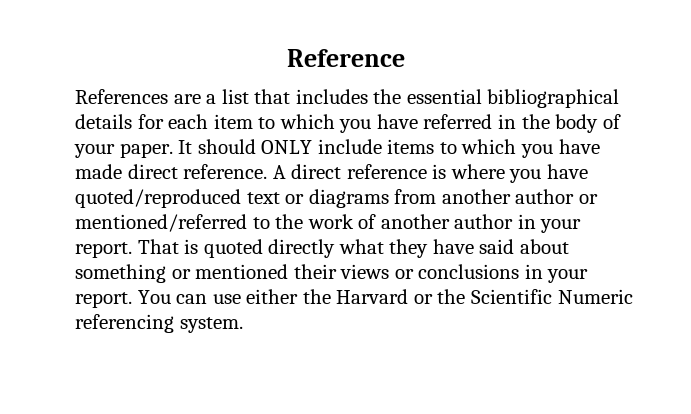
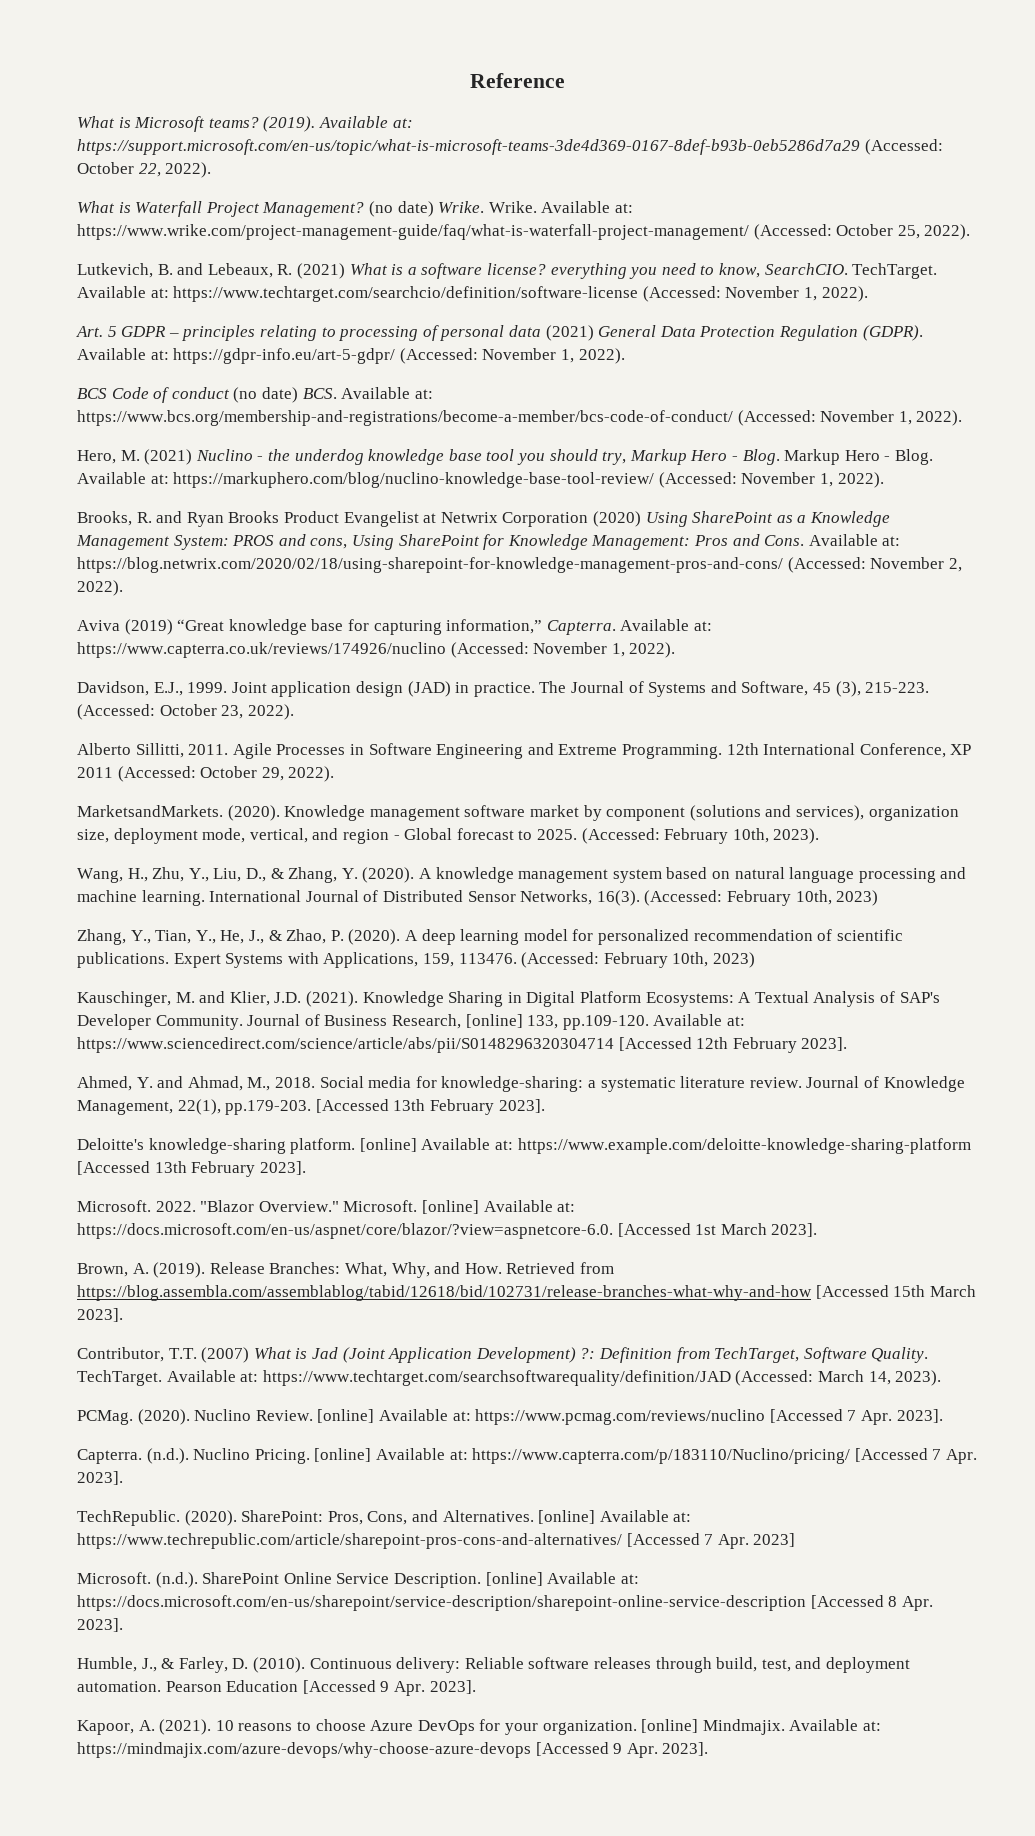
[75,89,620,108] [75,114,621,133] [74,139,600,158] [75,164,588,183] [75,189,598,208] [75,214,582,233] [75,239,569,258] [75,264,589,283] [75,289,633,308] [75,314,243,333] References are a list that includes the essential bibliographical details for each item to which you have referred in the body of your paper. It should ONLY include items to which you have made direct reference. A direct reference is where you have quoted/reproduced text or diagrams from another author or mentioned/referred to the work of another author in your report. That is quoted directly what they have said about something or mentioned their views or conclusions in your report. You can use either the Harvard or the Scientific Numeric referencing system. -> [77,116,413,132] [77,139,943,155] [77,162,212,178] [77,201,634,217] [77,224,971,240] [77,263,938,279] [77,286,868,302] [76,325,923,341] [77,348,625,364] [77,387,433,403] [77,410,963,426] [77,449,933,465] [77,472,884,488] [77,511,890,527] [76,534,901,550] [77,557,962,573] [77,580,124,596] [77,619,713,635] [77,642,676,658] [77,681,930,697] [77,704,294,720] [77,743,972,759] [77,766,335,782] [77,805,959,821] [77,828,820,844] [77,867,967,883] [77,890,879,906] [77,929,903,945] [77,952,756,968] [77,991,940,1007] [77,1014,746,1030] [77,1037,848,1053] [77,1076,965,1092] [77,1099,545,1115] [77,1138,971,1154] [77,1161,306,1177] [77,1200,576,1214] [77,1223,818,1239] [77,1262,615,1278] [77,1285,976,1301] [77,1308,124,1322] [77,1347,929,1363] [77,1370,942,1386] [77,1409,943,1425] [77,1448,978,1464] [77,1471,124,1485] [77,1510,692,1526] [77,1533,796,1549] [77,1572,639,1588] [77,1595,933,1611] [77,1618,124,1632] [77,1657,910,1673] [77,1680,476,1696] [77,1719,881,1735] [77,1742,709,1758] What is Microsoft teams? (2019). Available at: https://support.microsoft.com/en-us/topic/what-is-microsoft-teams-3de4d369-0167-8def-b93b-0eb5286d7a29 (Accessed: October 22, 2022). // What is Waterfall Project Management? (no date) Wrike. Wrike. Available at: https://www.wrike.com/project-management-guide/faq/what-is-waterfall-project-management/ (Accessed: October 25, 2022). // Lutkevich, B. and Lebeaux, R. (2021) What is a software license? everything you need to know, SearchCIO. TechTarget. Available at: https://www.techtarget.com/searchcio/definition/software-license (Accessed: November 1, 2022). // Art. 5 GDPR – principles relating to processing of personal data (2021) General Data Protection Regulation (GDPR). Available at: https://gdpr-info.eu/art-5-gdpr/ (Accessed: November 1, 2022). // BCS Code of conduct (no date) BCS. Available at: https://www.bcs.org/membership-and-registrations/become-a-member/bcs-code-of-conduct/ (Accessed: November 1, 2022). // Hero, M. (2021) Nuclino - the underdog knowledge base tool you should try, Markup Hero - Blog. Markup Hero - Blog. Available at: https://markuphero.com/blog/nuclino-knowledge-base-tool-review/ (Accessed: November 1, 2022). // Brooks, R. and Ryan Brooks Product Evangelist at Netwrix Corporation (2020) Using SharePoint as a Knowledge Management System: PROS and cons, Using SharePoint for Knowledge Management: Pros and Cons. Available at: https://blog.netwrix.com/2020/02/18/using-sharepoint-for-knowledge-management-pros-and-cons/ (Accessed: November 2, 2022). // Aviva (2019) “Great knowledge base for capturing information,” Capterra. Available at: https://www.capterra.co.uk/reviews/174926/nuclino (Accessed: November 1, 2022). // Davidson, E.J., 1999. Joint application design (JAD) in practice. The Journal of Systems and Software, 45 (3), 215-223. (Accessed: October 23, 2022). // Alberto Sillitti, 2011. Agile Processes in Software Engineering and Extreme Programming. 12th International Conference, XP 2011 (Accessed: October 29, 2022). // MarketsandMarkets. (2020). Knowledge management software market by component (solutions and services), organization size, deployment mode, vertical, and region - Global forecast to 2025. (Accessed: February 10th, 2023). // Wang, H., Zhu, Y., Liu, D., & Zhang, Y. (2020). A knowledge management system based on natural language processing and machine learning. International Journal of Distributed Sensor Networks, 16(3). (Accessed: February 10th, 2023) // Zhang, Y., Tian, Y., He, J., & Zhao, P. (2020). A deep learning model for personalized recommendation of scientific publications. Expert Systems with Applications, 159, 113476. (Accessed: February 10th, 2023) // Kauschinger, M. and Klier, J.D. (2021). Knowledge Sharing in Digital Platform Ecosystems: A Textual Analysis of SAP's Developer Community. Journal of Business Research, [online] 133, pp.109-120. Available at: https://www.sciencedirect.com/science/article/abs/pii/S0148296320304714 [Accessed 12th February 2023]. // Ahmed, Y. and Ahmad, M., 2018. Social media for knowledge-sharing: a systematic literature review. Journal of Knowledge Management, 22(1), pp.179-203. [Accessed 13th February 2023]. // Deloitte's knowledge-sharing platform. [online] Available at: https://www.example.com/deloitte-knowledge-sharing-platform [Accessed 13th February 2023]. // Microsoft. 2022. "Blazor Overview." Microsoft. [online] Available at: https://docs.microsoft.com/en-us/aspnet/core/blazor/?view=aspnetcore-6.0. [Accessed 1st March 2023]. // Brown, A. (2019). Release Branches: What, Why, and How. Retrieved from https://blog.assembla.com/assemblablog/tabid/12618/bid/102731/release-branches-what-why-and-how [Accessed 15th March 2023]. // Contributor, T.T. (2007) What is Jad (Joint Application Development) ?: Definition from TechTarget, Software Quality. TechTarget. Available at: https://www.techtarget.com/searchsoftwarequality/definition/JAD (Accessed: March 14, 2023). // PCMag. (2020). Nuclino Review. [online] Available at: https://www.pcmag.com/reviews/nuclino [Accessed 7 Apr. 2023]. // Capterra. (n.d.). Nuclino Pricing. [online] Available at: https://www.capterra.com/p/183110/Nuclino/pricing/ [Accessed 7 Apr. 2023]. // TechRepublic. (2020). SharePoint: Pros, Cons, and Alternatives. [online] Available at: https://www.techrepublic.com/article/sharepoint-pros-cons-and-alternatives/ [Accessed 7 Apr. 2023] // Microsoft. (n.d.). SharePoint Online Service Description. [online] Available at: https://docs.microsoft.com/en-us/sharepoint/service-description/sharepoint-online-service-description [Accessed 8 Apr. 2023]. // Humble, J., & Farley, D. (2010). Continuous delivery: Reliable software releases through build, test, and deployment automation. Pearson Education [Accessed 9 Apr. 2023]. // Kapoor, A. (2021). 10 reasons to choose Azure DevOps for your organization. [online] Mindmajix. Available at: https://mindmajix.com/azure-devops/why-choose-azure-devops [Accessed 9 Apr. 2023].

